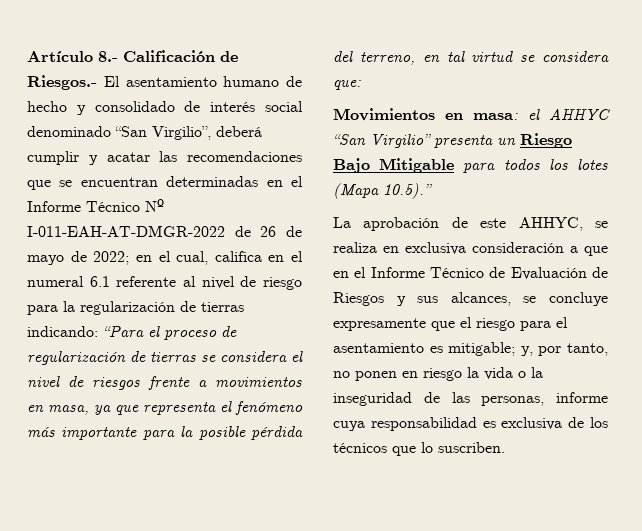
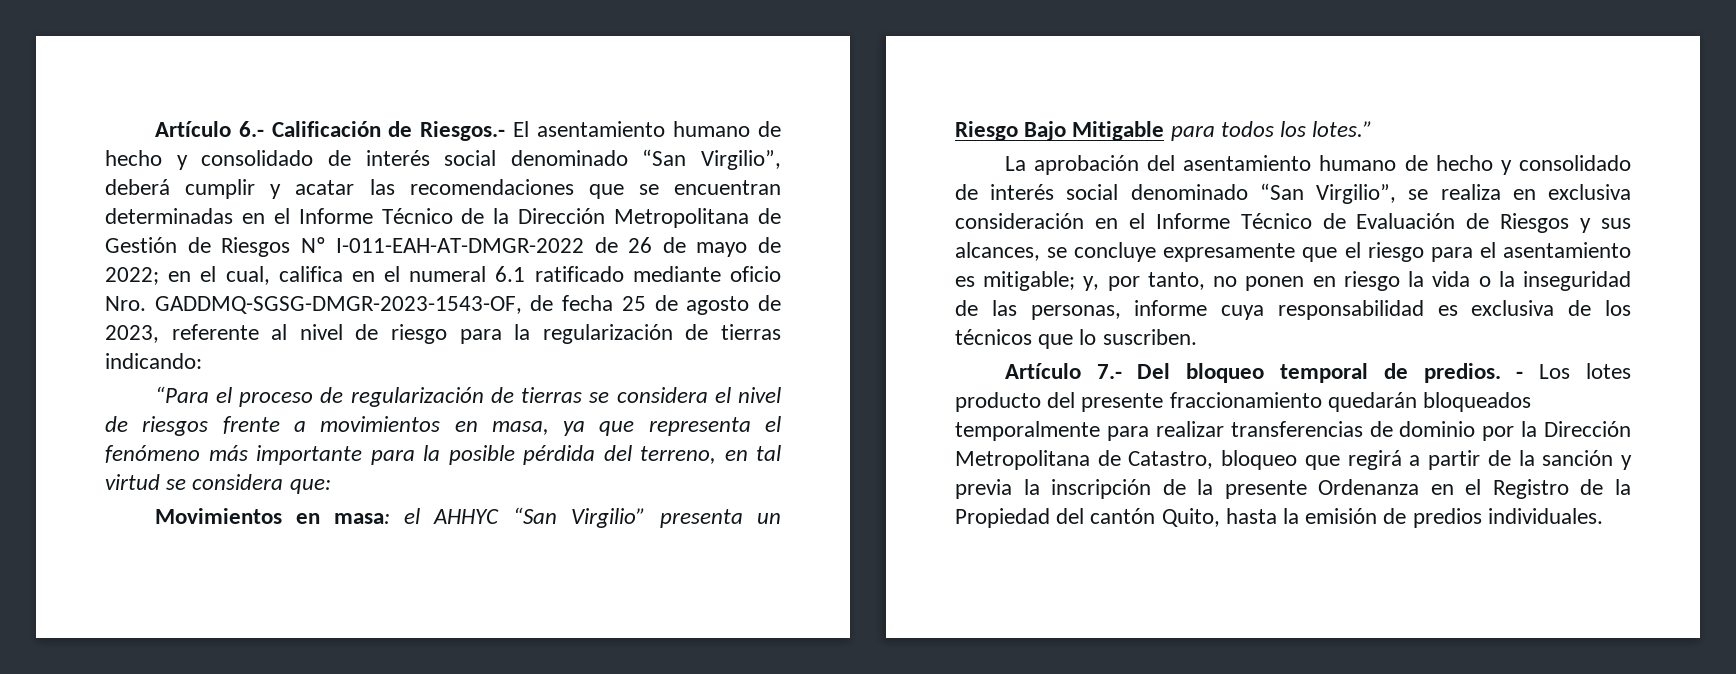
[27,51,118,62] Artículo 8.- -> [154,121,264,137] Artículo 6.-
(140, 206) none -> [461,208,782,228] [105,237,291,257] de la Dirección Metropolitana de Gestión de Riesgos
(110, 281) none -> [534,266,781,282] [105,295,781,315] [105,325,159,343] ratificado mediante oficio Nro. GADDMQ-SGSG-DMGR-2023-1543-OF, de fecha 25 de agosto de 2023,
(98, 331) none -> (202, 361) //
[577,159,608,170] [333,183,432,199] lotes (Mapa 10.5).” -> [1312,121,1374,137] lotes.”
[451,217,583,231] de este AHHYC, -> [1147,155,1631,175] [955,183,1397,204] del asentamiento humano de hecho y consolidado de interés social denominado “San Virgilio”,
[570,246,608,256] a que -> (1084, 221) none
(505, 447) none -> [1004,363,1631,383] [955,392,1532,412] [955,421,1631,441] [955,450,1633,470] [955,479,1631,499] [955,508,1603,528] // Artículo 7.- Del bloqueo temporal de predios. - Los lotes producto del presente fraccionamiento quedarán bloqueados temporalmente para realizar transferencias de dominio por la Dirección Metropolitana de Catastro, bloqueo que regirá a partir de la sanción y previa la inscripción de la presente Ordenanza en el Registro de la Propiedad del cantón Quito, hasta la emisión de predios individuales.

